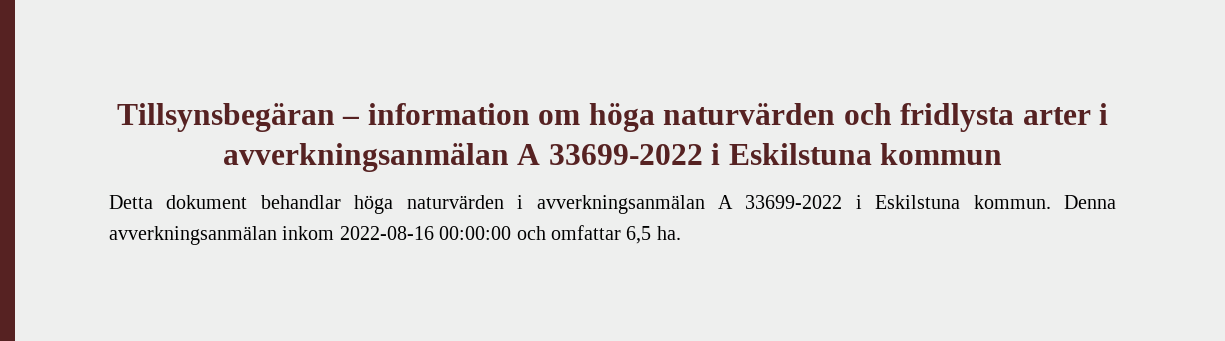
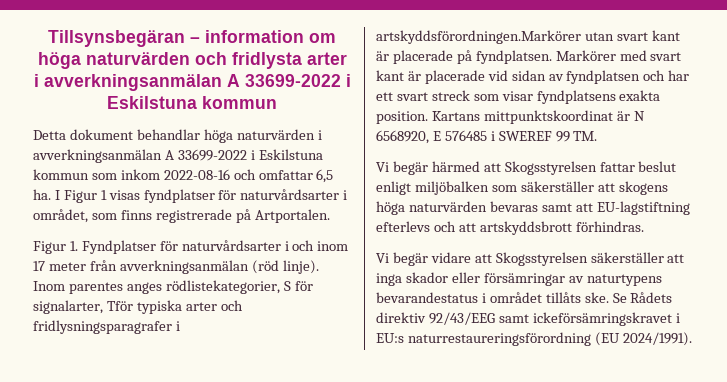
[973,195,1116,209] [109,226,277,245] kommun. Denna avverkningsanmälan -> [33,169,117,180] kommun som
[439,226,512,240] 00:00:00 -> (230, 174) none
(681, 233) none -> [54,189,348,203] [33,209,330,223] [33,240,349,254] [33,260,319,274] [33,280,313,294] [33,300,243,314] [33,320,180,334] [376,30,680,44] [376,50,682,64] [376,70,690,84] [376,90,661,104] [376,110,645,124] [376,130,598,144] [376,161,677,175] [376,181,668,195] [376,201,690,215] [376,221,644,235] [376,252,685,266] [376,272,662,286] [376,292,673,303] [376,312,680,326] [376,332,692,346] I Figur 1 visas fyndplatser för naturvårdsarter i området, som finns registrerade på Artportalen. // Figur 1. Fyndplatser för naturvårdsarter i och inom 17 meter från avverkningsanmälan (röd linje). Inom parentes anges rödlistekategorier, S för signalarter, Tför typiska arter och fridlysningsparagrafer i artskyddsförordningen.Markörer utan svart kant är placerade på fyndplatsen. Markörer med svart kant är placerade vid sidan av fyndplatsen och har ett svart streck som visar fyndplatsens exakta position. Kartans mittpunktskoordinat är N 6568920, E 576485 i SWEREF 99 TM. // Vi begär härmed att Skogsstyrelsen fattar beslut enligt miljöbalken som säkerställer att skogens höga naturvärden bevaras samt att EU-lagstiftning efterlevs och att artskyddsbrott förhindras. // Vi begär vidare att Skogsstyrelsen säkerställer att inga skador eller försämringar av naturtypens bevarandestatus i området tillåts ske. Se Rådets direktiv 92/43/EEG samt ickeförsämringskravet i EU:s naturrestaureringsförordning (EU 2024/1991).

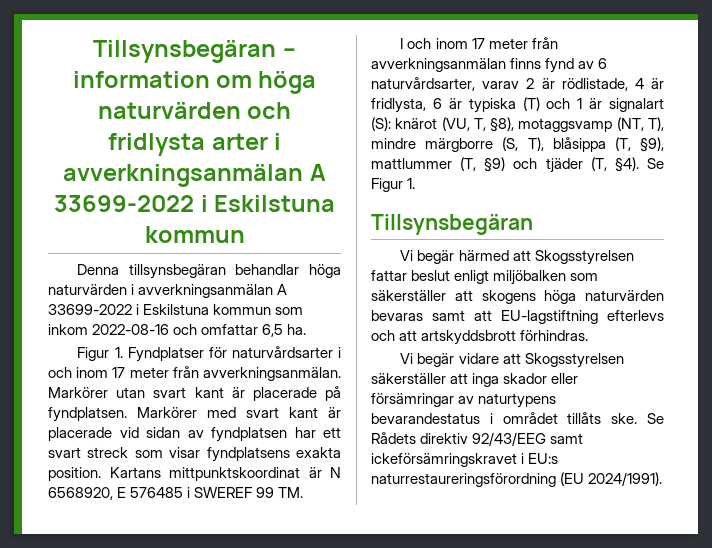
[33,129,133,140] Detta dokument -> [77,264,226,279] Denna tillsynsbegäran
[54,189,348,203] [33,209,330,223] I Figur 1 visas fyndplatser för naturvårdsarter i området, som finns registrerade på Artportalen. -> (307, 329) none
[119,260,319,274] [33,280,313,294] [33,300,243,314] [33,320,180,334] [376,30,581,44] avverkningsanmälan (röd linje). Inom parentes anges rödlistekategorier, S för signalarter, Tför typiska arter och fridlysningsparagrafer i artskyddsförordningen.Markörer -> [203,367,341,381] [48,387,108,398] avverkningsanmälan. Markörer
[643,70,666,81] och -> (287, 434) none
(598, 136) none -> [400,37,558,49] [371,58,608,73] [371,77,664,91] [371,97,664,113] [371,117,664,132] [371,137,664,152] [371,157,664,173] [371,178,416,192] [371,214,533,235] // I och inom 17 meter från avverkningsanmälan finns fynd av 6 naturvårdsarter, varav 2 är rödlistade, 4 är fridlysta, 6 är typiska (T) och 1 är signalart (S): knärot (VU, T, §8), motaggsvamp (NT, T), mindre märgborre (S, T), blåsippa (T, §9), mattlummer (T, §9) och tjäder (T, §4). Se Figur 1. // Tillsynsbegäran

